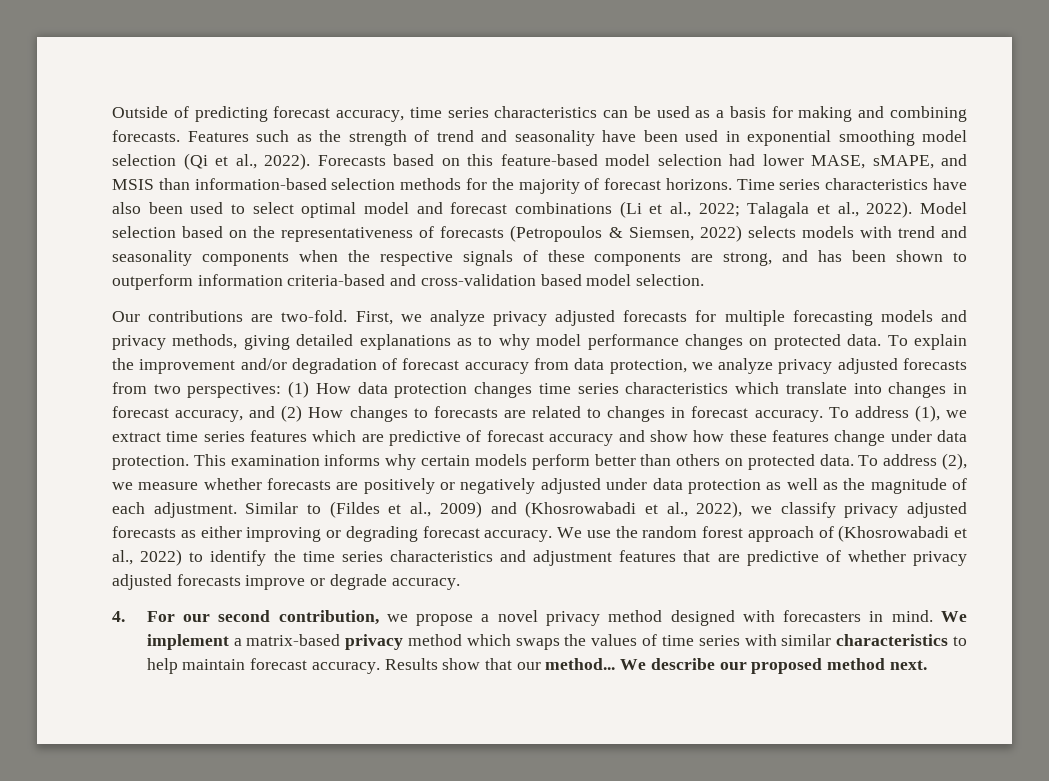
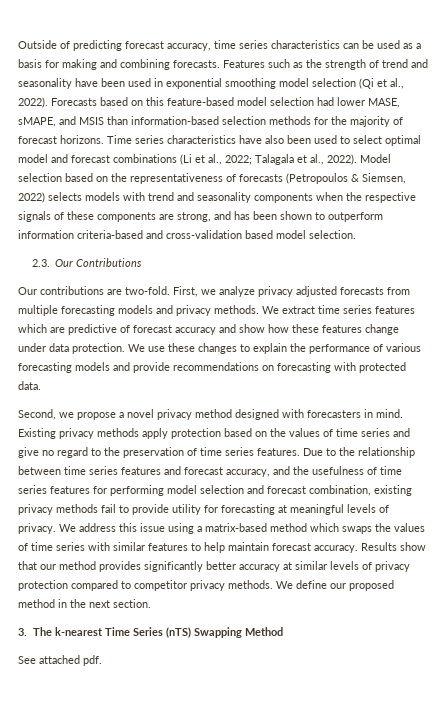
(705, 280) none -> [31,258,143,267] // 2.3. Our Contributions
[695,310,717,322] for -> [387,287,410,295] from
[172,334,967,350] [112,358,968,374] [112,381,968,398] [112,405,967,422] methods, giving detailed explanations as to why model performance changes on protected data. To explain the improvement and/or degradation of forecast accuracy from data protection, we analyze privacy adjusted forecasts from two perspectives: (1) How data protection changes time series characteristics which translate into changes in forecast accuracy, and (2) How changes to forecasts are related to changes in forecast accuracy. To address (1), we -> [214,305,279,314] methods. We
[193,453,967,470] [112,478,968,494] [112,501,967,518] [112,525,967,542] [112,549,967,566] [112,574,460,590] [112,610,379,625] This examination informs why certain models perform better than others on protected data. To address (2), we measure whether forecasts are positively or negatively adjusted under data protection as well as the magnitude of each adjustment. Similar to (Fildes et al., 2009) and (Khosrowabadi et al., 2022), we classify privacy adjusted forecasts as either improving or degrading forecast accuracy. We use the random forest approach of (Khosrowabadi et al., 2022) to identify the time series characteristics and adjustment features that are predictive of whether privacy adjusted forecasts improve or degrade accuracy. // 4. For our second contribution, -> [128,343,421,354] [18,362,406,373] [18,381,41,390] [18,409,56,420] We use these changes to explain the performance of various forecasting models and provide recommendations on forecasting with protected data. // Second,
[940,611,967,622] [146,634,229,650] We implement -> [18,428,410,439] [18,447,415,458] [18,466,402,477] [18,485,412,496] [18,504,389,515] [18,523,194,534] Existing privacy methods apply protection based on the values of time series and give no regard to the preservation of time series features. Due to the relationship between time series features and forecast accuracy, and the usefulness of time series features for performing model selection and forecast combination, existing privacy methods fail to provide utility for forecasting at meaningful levels of privacy. We address this issue using
[345,634,404,650] privacy -> (267, 527) none
[836,634,949,646] characteristics -> [148,543,188,551] features
[545,658,927,674] method... We describe our proposed method next. -> [59,561,410,572] [18,580,394,591] [18,599,151,608] [18,627,283,638] [18,655,102,666] method provides significantly better accuracy at similar levels of privacy protection compared to competitor privacy methods. We define our proposed method in the next section. // 3. The k-nearest Time Series (nTS) Swapping Method // See attached pdf.

